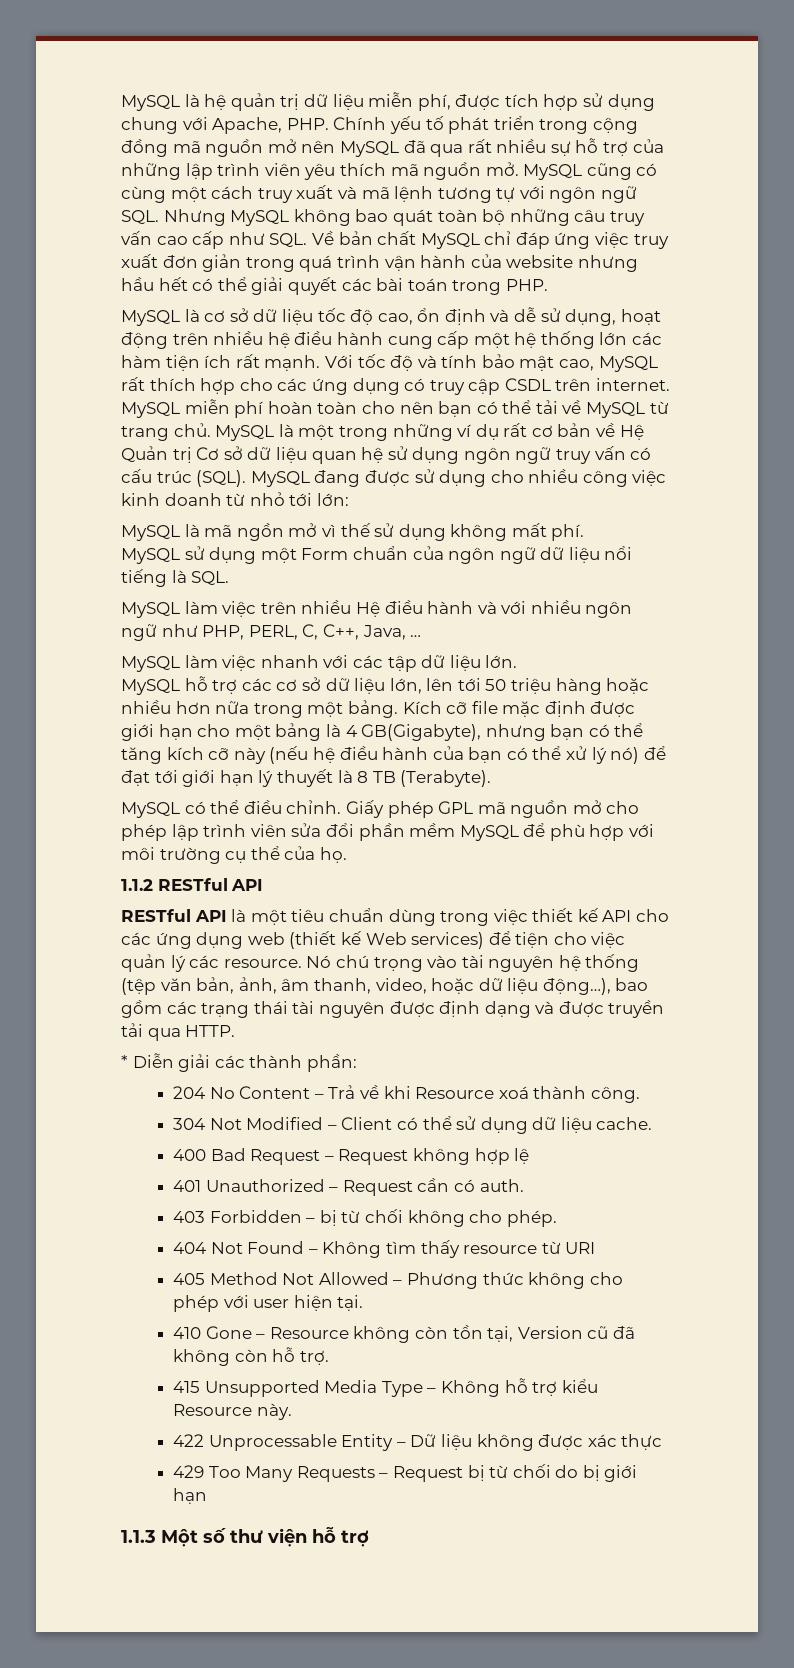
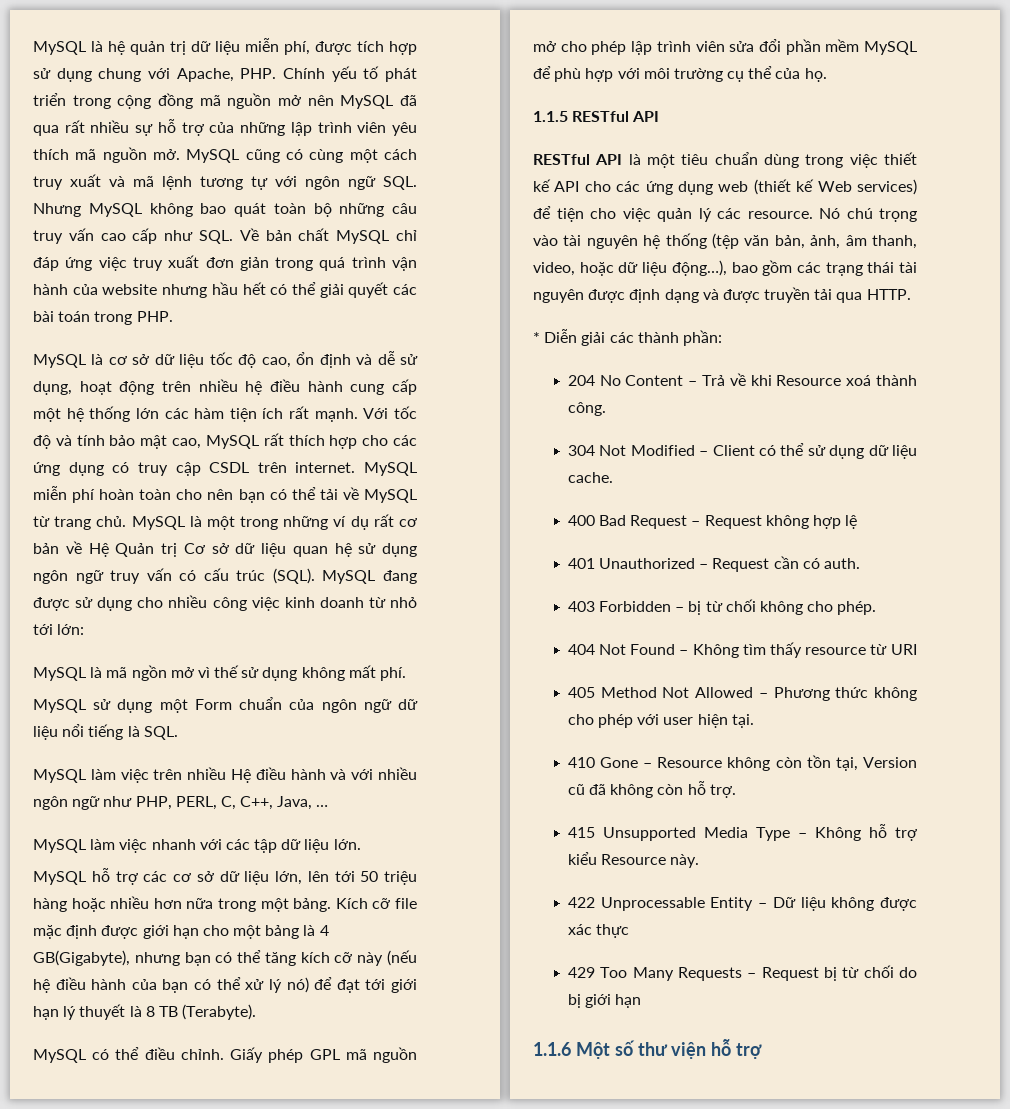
[121,879,153,891] 1.1.2 -> [533,111,568,122] 1.1.5
[121,1530,156,1543] 1.1.3 -> [533,1042,571,1056] 1.1.6

